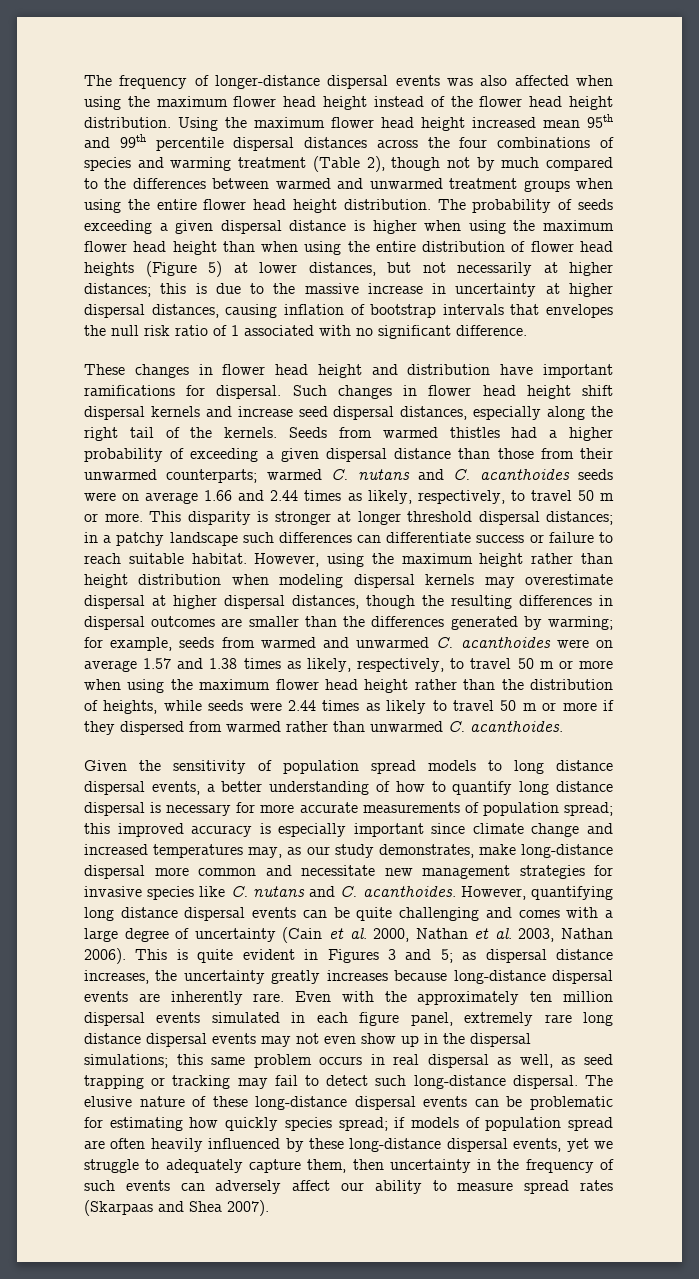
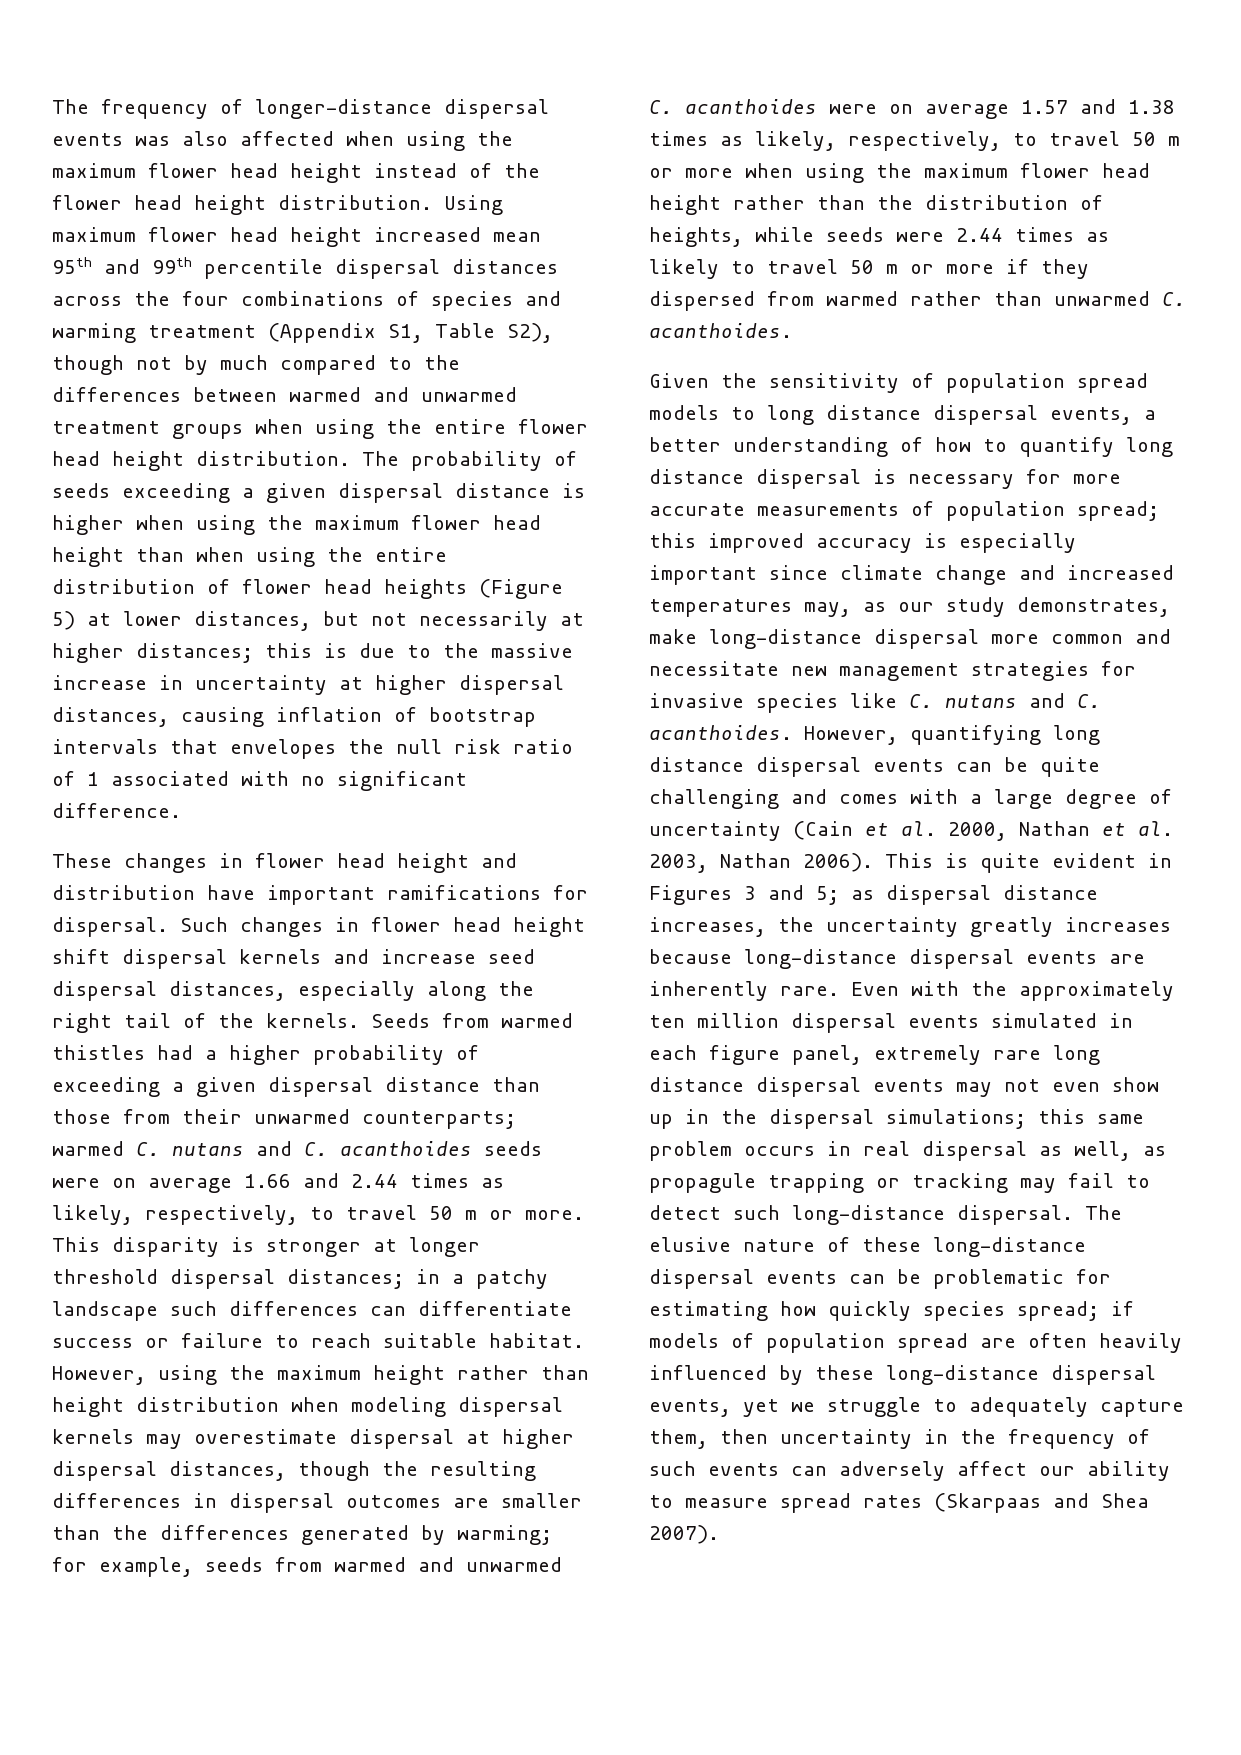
[225,117,247,128] the -> (503, 205) none
[312,156,385,172] (Table 2), -> [268,323,553,343] (Appendix S1, Table S2),
[584,1054,613,1065] seed -> [649,1173,756,1193] propagule

